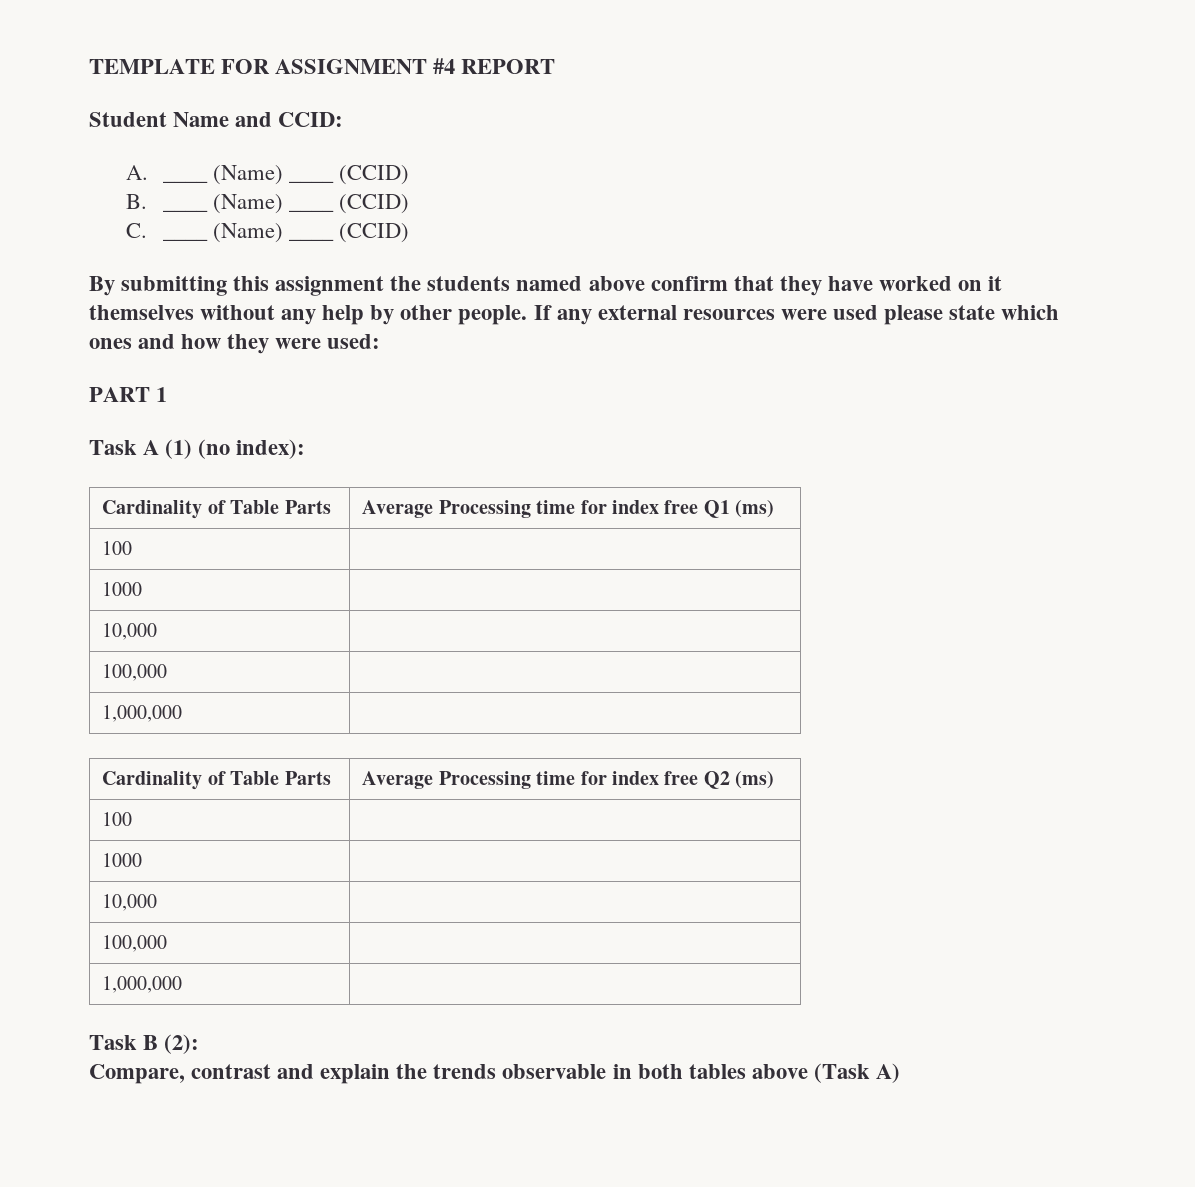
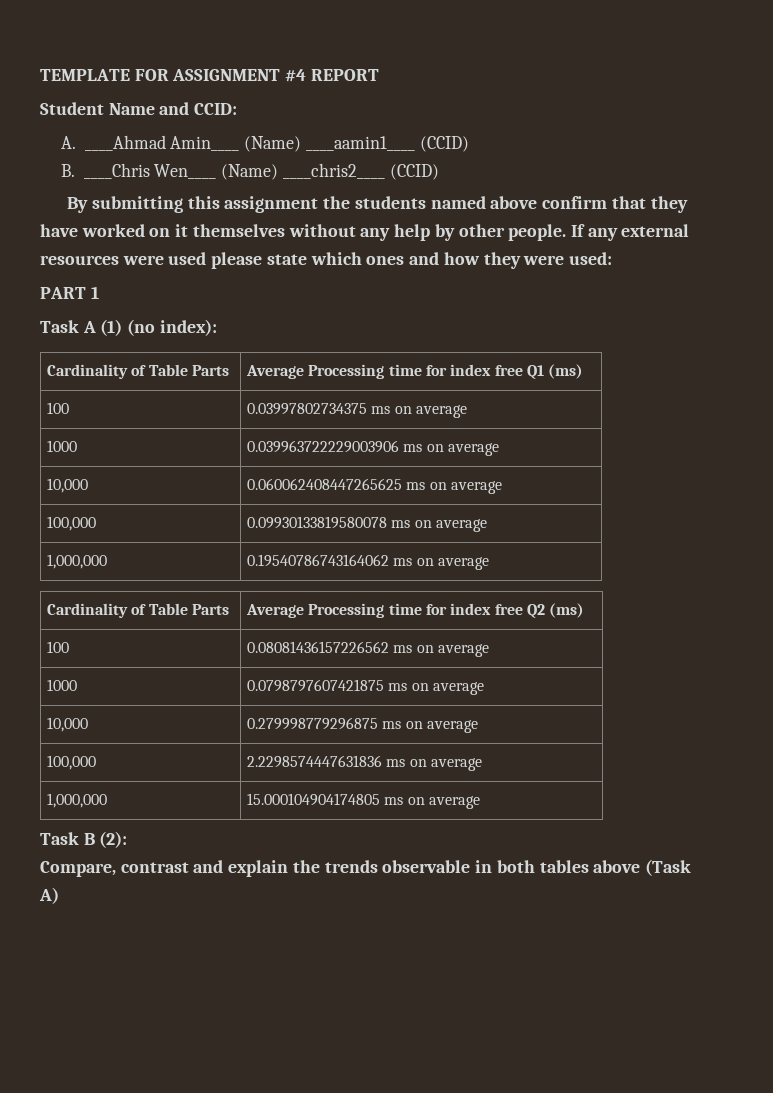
[163,165,410,185] [126,194,148,209] [163,194,410,214] [126,223,148,238] [163,223,335,243] ____ (Name) ____ (CCID) // B. ____ (Name) ____ (CCID) // C. ____ (Name) ____ -> [84,135,469,152] [60,163,385,180] ____Ahmad Amin____ (Name) ____aamin1____ (CCID) // B. ____Chris Wen____ (Name) ____chris2____
[102,582,143,596] [102,623,158,640] [102,664,168,681] [102,705,183,722] // 1000 | // 10,000 | // 100,000 | // 1,000,000 | -> [247,403,468,418] [47,440,78,452] [247,440,500,456] [47,478,89,493] [247,478,503,494] [47,516,97,531] [247,516,488,532] [47,554,108,569] [247,554,490,570] 0.03997802734375 ms on average // 1000 | 0.039963722229003906 ms on average // 10,000 | 0.060062408447265625 ms on average // 100,000 | 0.09930133819580078 ms on average // 1,000,000 | 0.19540786743164062 ms on average
[102,853,143,867] [102,894,158,911] [102,935,168,952] [102,976,183,993] // 1000 | // 10,000 | // 100,000 | // 1,000,000 | -> [247,641,490,657] [47,679,78,691] [247,679,485,695] [47,717,89,732] [247,717,479,733] [47,755,97,770] [247,755,483,771] [47,793,108,808] [247,793,481,809] 0.08081436157226562 ms on average // 1000 | 0.0798797607421875 ms on average // 10,000 | 0.279998779296875 ms on average // 100,000 | 2.2298574447631836 ms on average // 1,000,000 | 15.000104904174805 ms on average

